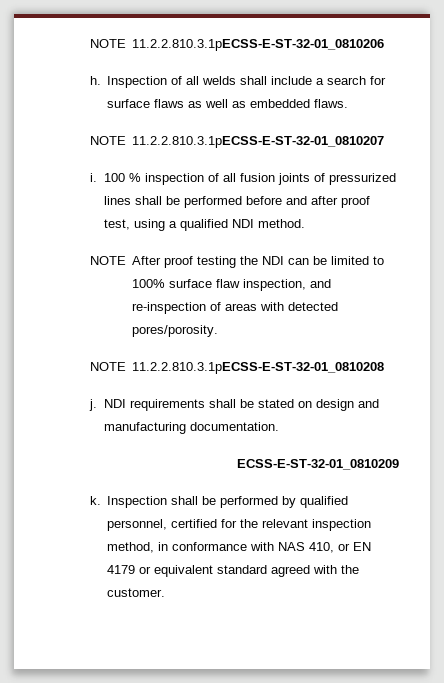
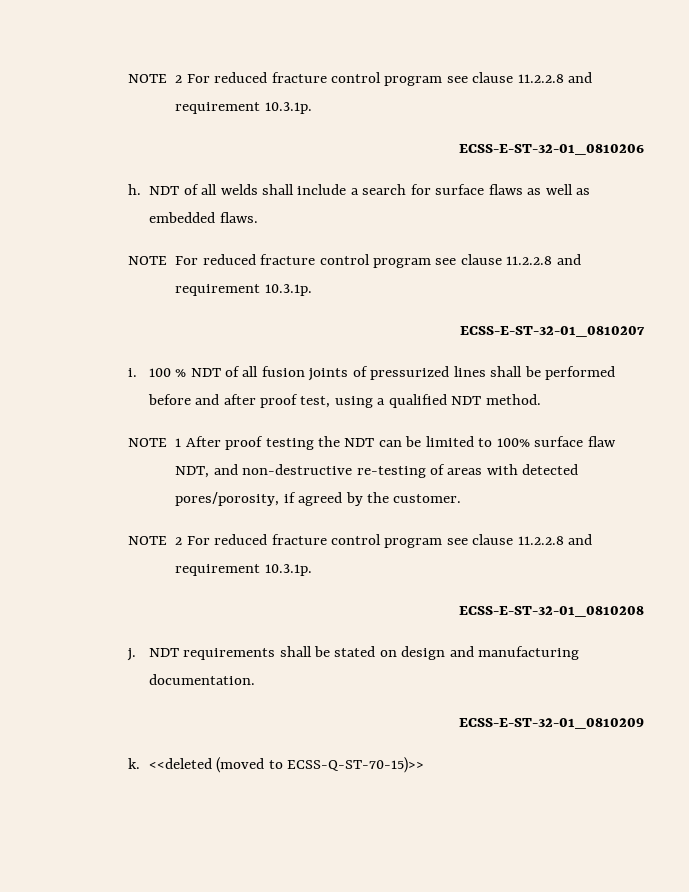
[89,39,385,51] NOTE 11.2.2.810.3.1pECSS-E-ST-32-01_0810206 -> [127,72,593,86] [175,102,312,114] [459,144,644,155] NOTE 2 For reduced fracture control program see clause 11.2.2.8 and requirement 10.3.1p. // ECSS-E-ST-32-01_0810206
[107,76,168,88] Inspection -> [149,186,180,195] NDT
[132,136,385,148] 11.2.2.810.3.1pECSS-E-ST-32-01_0810207 -> [175,254,581,268] [175,284,312,296] [460,326,645,337] For reduced fracture control program see clause 11.2.2.8 and requirement 10.3.1p. // ECSS-E-ST-32-01_0810207
[145,173,205,185] inspection -> [190,368,221,377] NDT
[232,219,255,228] NDI -> [451,396,482,405] NDT
(126, 260) none -> [175,438,182,447] 1
[262,256,285,265] NDI -> [344,438,375,447] NDT
[243,279,332,291] [132,302,339,314] [132,325,219,337] [89,362,385,374] inspection, and re-inspection of areas with detected pores/porosity. // NOTE 11.2.2.810.3.1pECSS-E-ST-32-01_0810208 -> [175,464,579,478] [175,492,462,506] [127,534,593,548] [175,564,312,576] [459,606,644,617] NDT, and non-destructive re-testing of areas with detected pores/porosity, if agreed by the customer. // NOTE 2 For reduced fracture control program see clause 11.2.2.8 and requirement 10.3.1p. // ECSS-E-ST-32-01_0810208
[104,399,127,408] NDI -> [148,648,179,657] NDT
[107,496,349,508] [107,519,372,531] [107,542,372,553] [107,565,360,577] [107,588,166,597] Inspection shall be performed by qualified personnel, certified for the relevant inspection method, in conformance with NAS 410, or EN 4179 or equivalent standard agreed with the customer. -> [148,757,424,773] <<deleted (moved to ECSS-Q-ST-70-15)>>

